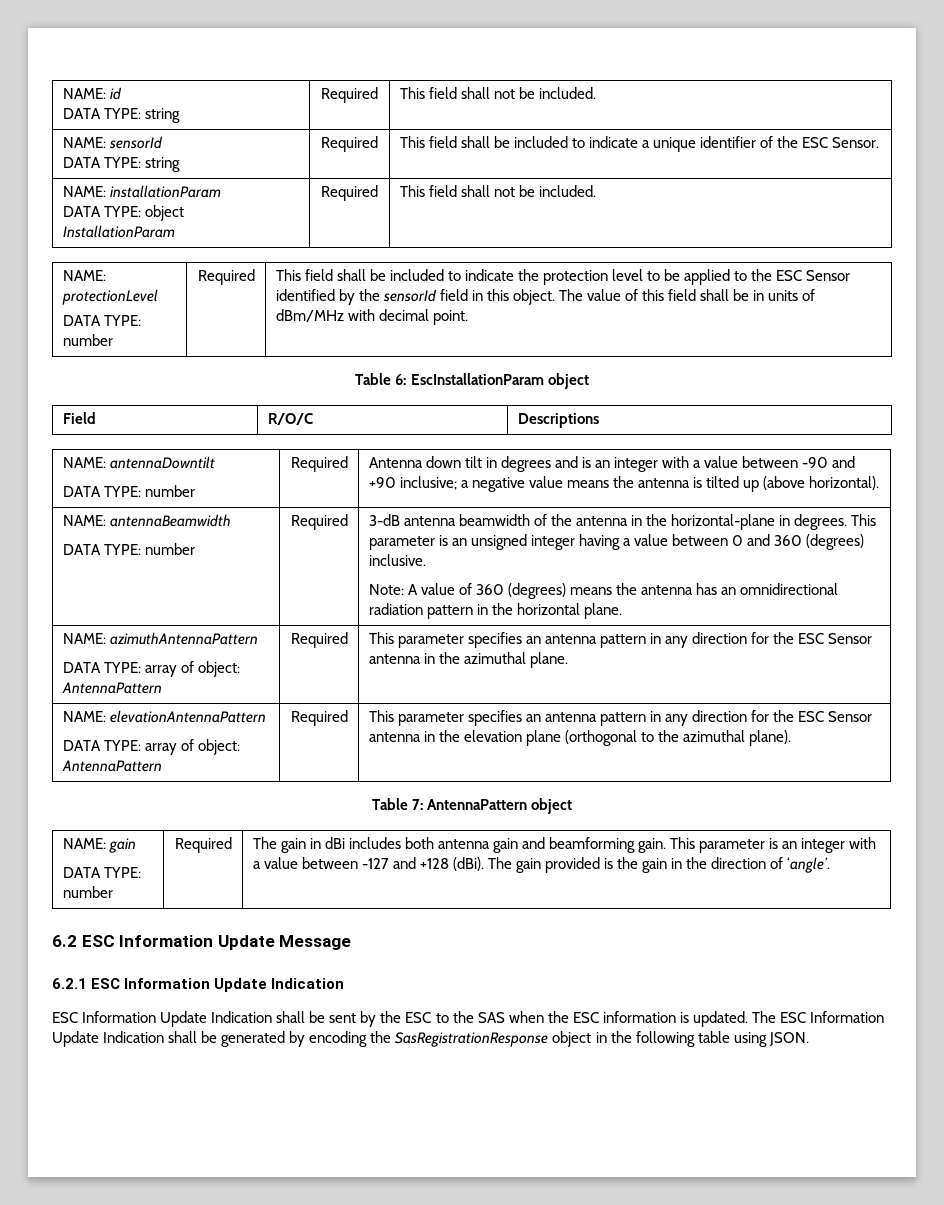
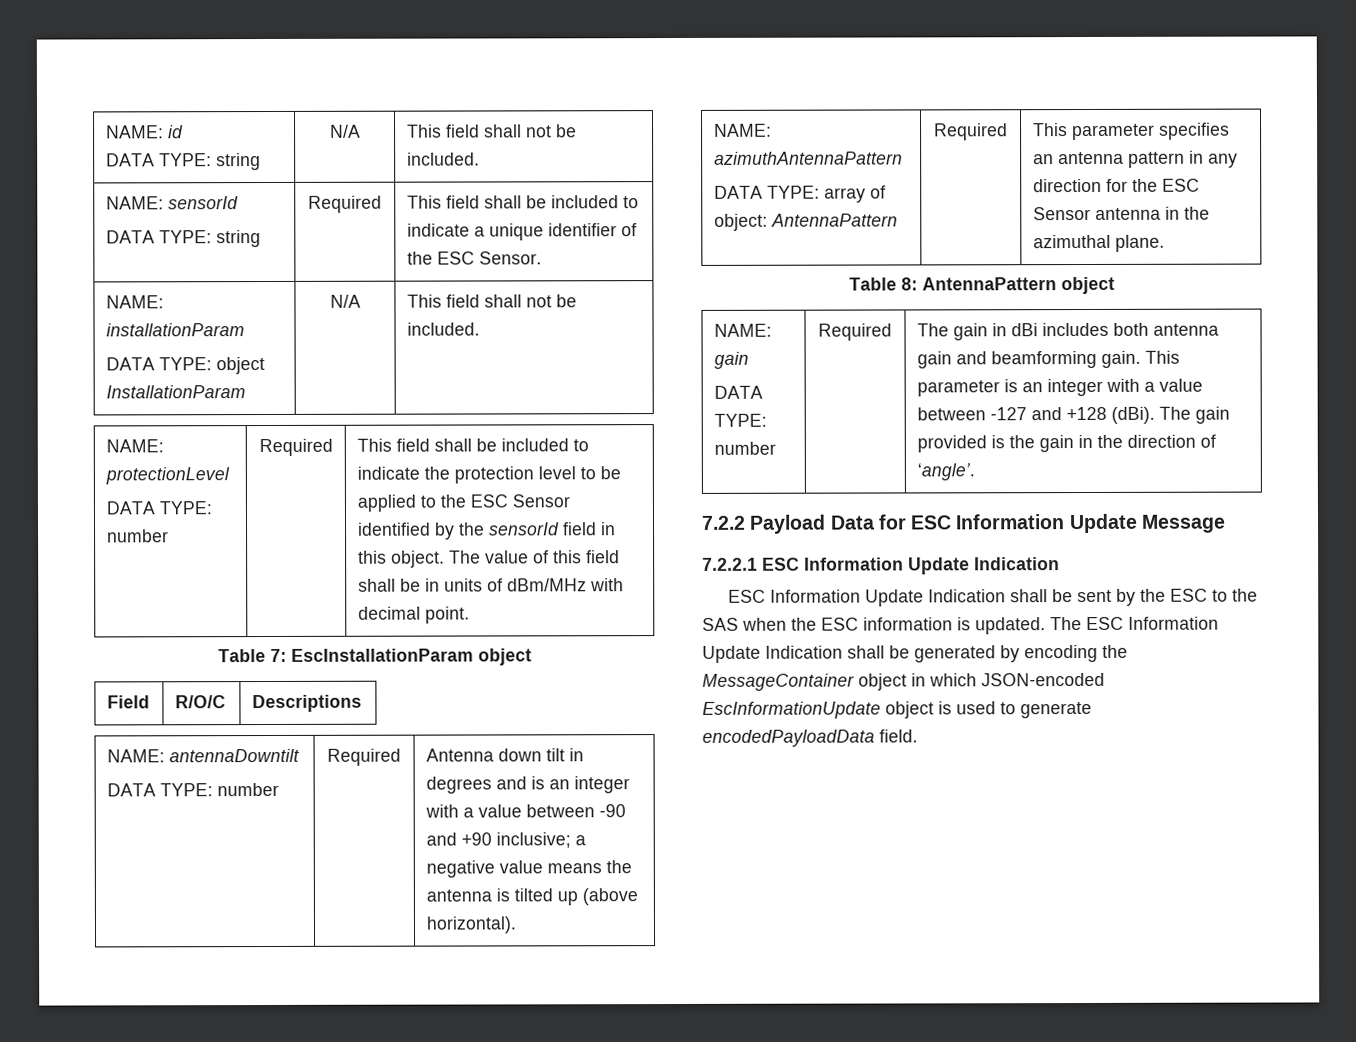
[321,87,378,103] Required -> [329,124,361,138] N/A
[321,185,378,201] Required -> [329,294,361,308] N/A
[395,374,407,385] 6: -> [269,648,287,662] 7:
[62,514,231,527] [62,543,195,555] [290,514,348,530] [368,514,877,530] [368,534,865,550] [368,554,426,566] [368,583,839,599] [368,603,622,619] // NAME: antennaBeamwidth // DATA TYPE: number | Required | 3-dB antenna beamwidth of the antenna in the horizontal-plane in degrees. This parameter is an unsigned integer having a value between 0 and 360 (degrees) inclusive. // Note: A value of 360 (degrees) means the antenna has an omnidirectional radiation pattern in the horizontal plane. -> (517, 925) none
[62,710,266,723] [62,739,240,755] [61,760,162,772] [290,710,348,726] [368,710,873,726] [368,730,792,746] [371,798,423,810] // NAME: elevationAntennaPattern // DATA TYPE: array of object: AntennaPattern | Required | This parameter specifies an antenna pattern in any direction for the ESC Sensor antenna in the elevation plane (orthogonal to the azimuthal plane). // Table 7: -> [848,277,918,291] // Table 8:
[52,935,77,947] 6.2 -> [701,514,907,534] 7.2.2 Payload Data for
[52,978,87,989] 6.2.1 -> [702,557,758,571] 7.2.2.1
[395,1032,549,1047] SasRegistrationResponse -> [702,673,855,691] MessageContainer
[610,1031,809,1047] the following table using JSON. -> [929,672,1105,687] [702,701,1092,719] [702,729,918,747] which JSON-encoded EscInformationUpdate object is used to generate encodedPayloadData field.

